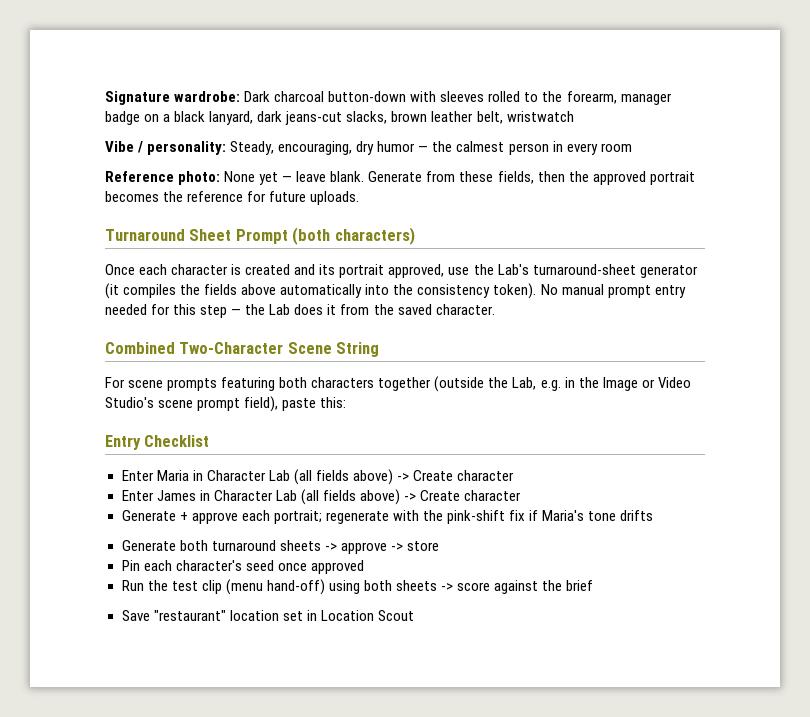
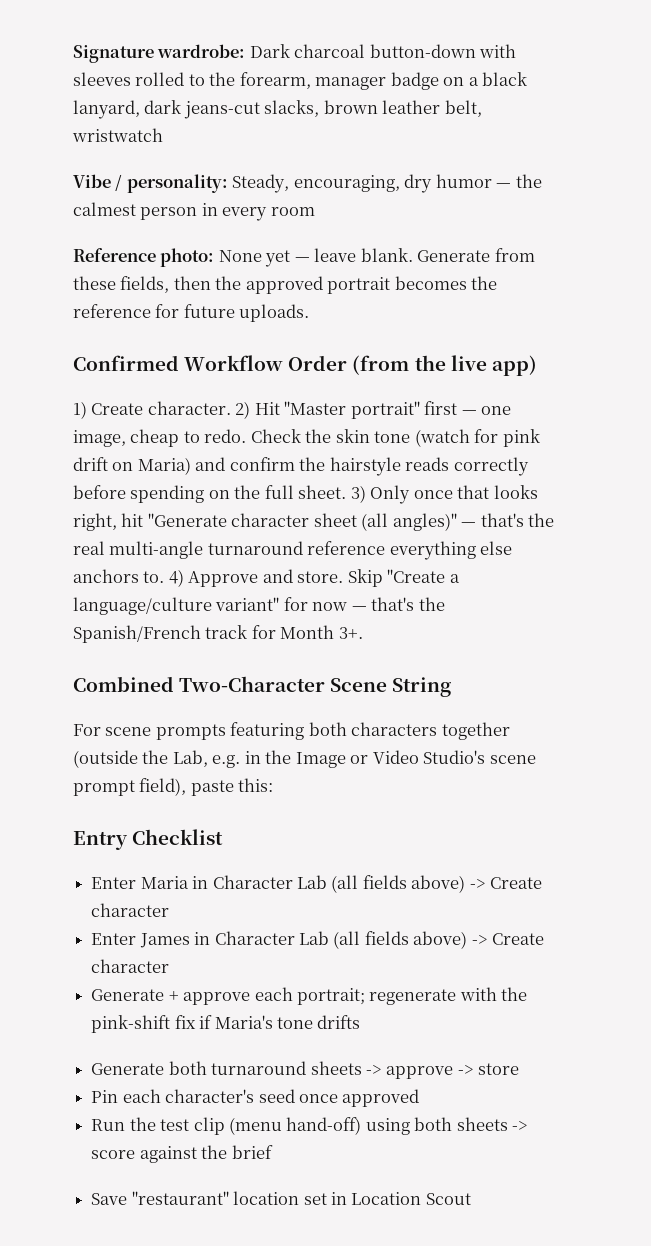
[105,227,415,245] [105,264,698,278] [105,283,686,299] [105,304,495,318] Turnaround Sheet Prompt (both characters) // Once each character is created and its portrait approved, use the Lab's turnaround-sheet generator (it compiles the fields above automatically into the consistency token). No manual prompt entry needed for this step — the Lab does it from the saved character. -> [73,355,537,376] [73,401,512,419] [73,429,540,447] [73,457,529,476] [73,485,538,504] [73,513,555,531] [73,541,513,560] [73,569,460,587] [73,597,445,615] [73,625,363,643] Confirmed Workflow Order (from the live app) // 1) Create character. 2) Hit "Master portrait" first — one image, cheap to redo. Check the skin tone (watch for pink drift on Maria) and confirm the hairstyle reads correctly before spending on the full sheet. 3) Only once that looks right, hit "Generate character sheet (all angles)" — that's the real multi-angle turnaround reference everything else anchors to. 4) Approve and store. Skip "Create a language/culture variant" for now — that's the Spanish/French track for Month 3+.

